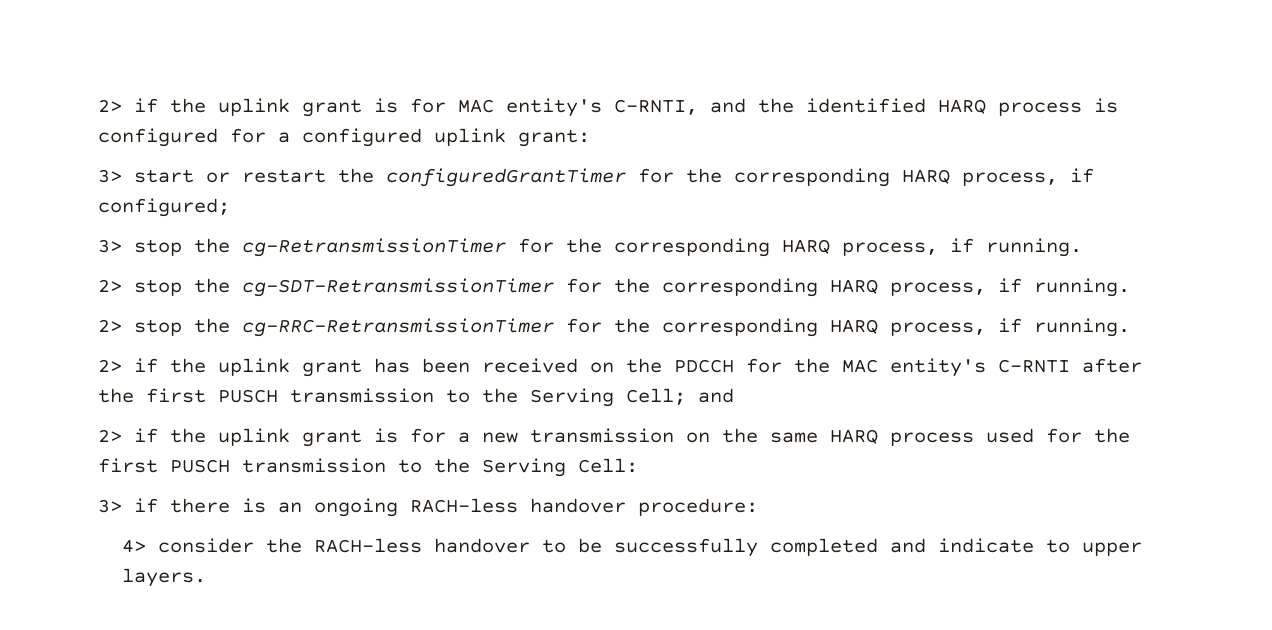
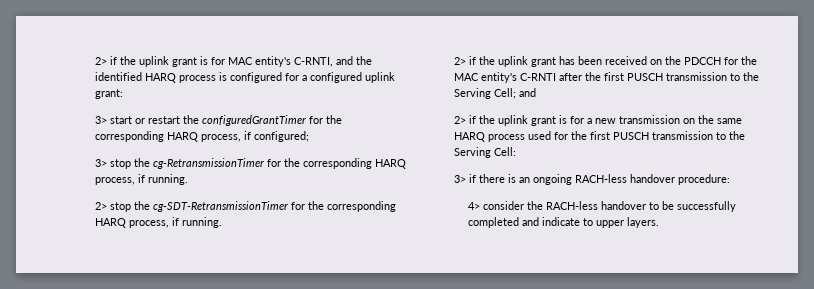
[98,318,1131,337] // 2> stop the cg-RRC-RetransmissionTimer for the corresponding HARQ process, if running. -> (222, 222) none

